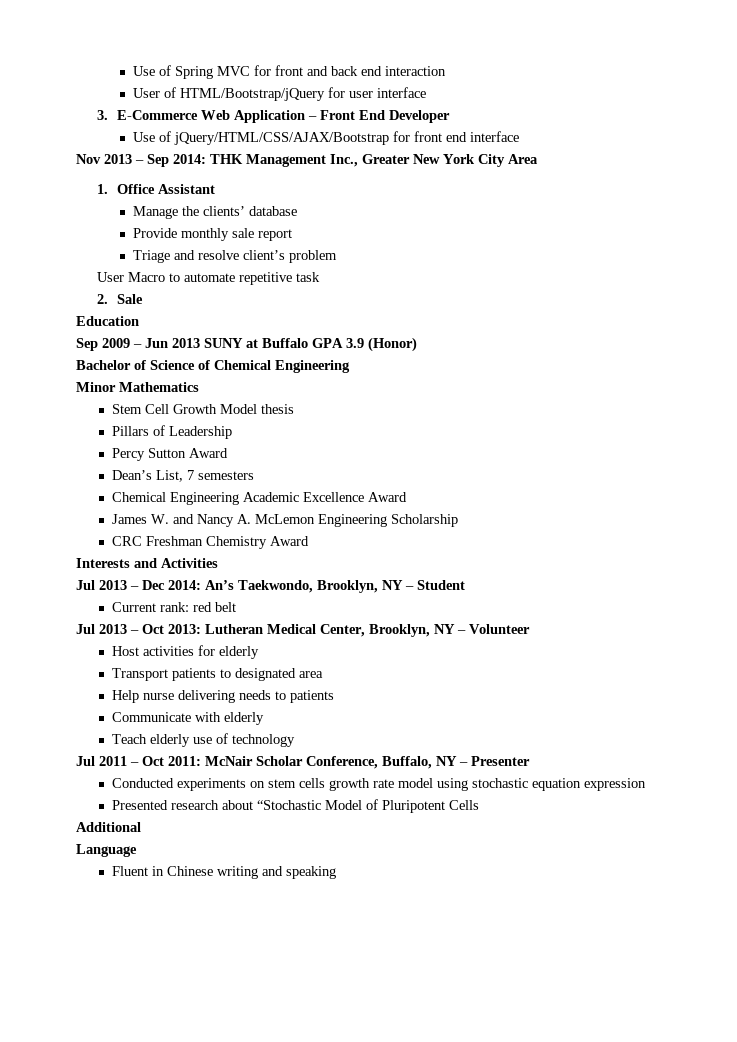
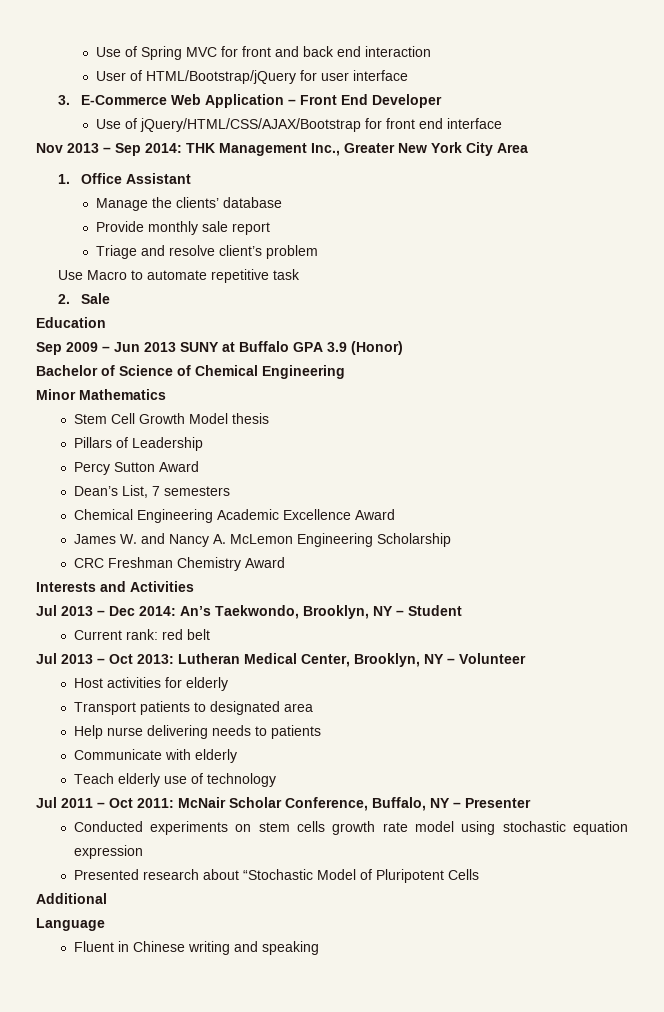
[96,272,124,282] User -> [58,270,84,280] Use

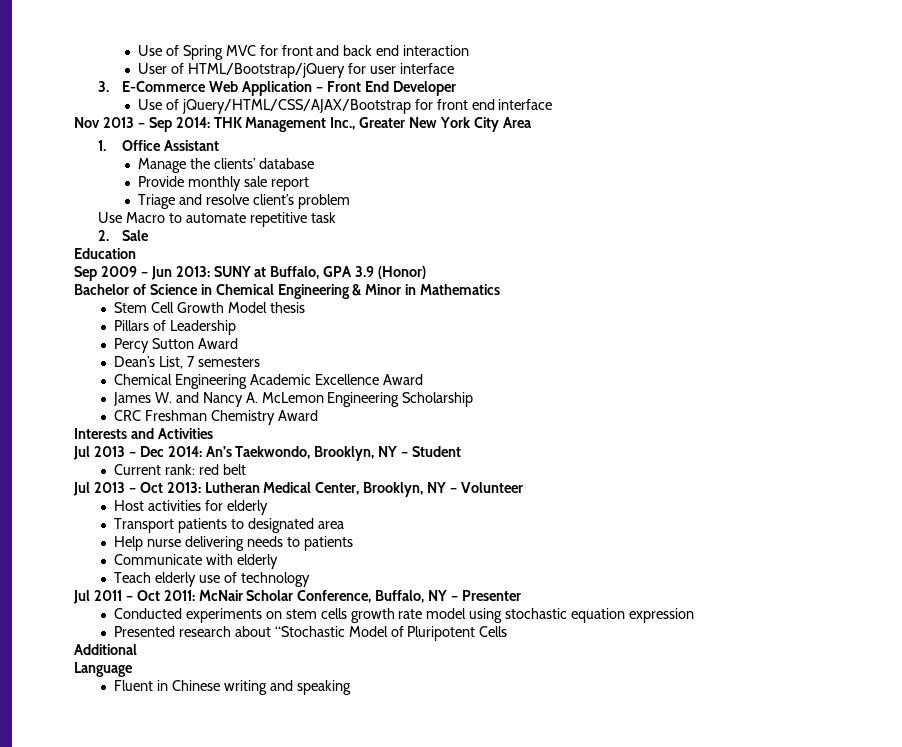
[144,342,176,352] 2013 -> [175,266,210,277] 2013:
[239,341,289,352] Buffalo -> [270,266,320,279] Buffalo,
[177,365,345,379] [36,389,76,400] of Chemical Engineering // Minor -> [200,284,417,299] in Chemical Engineering & Minor in

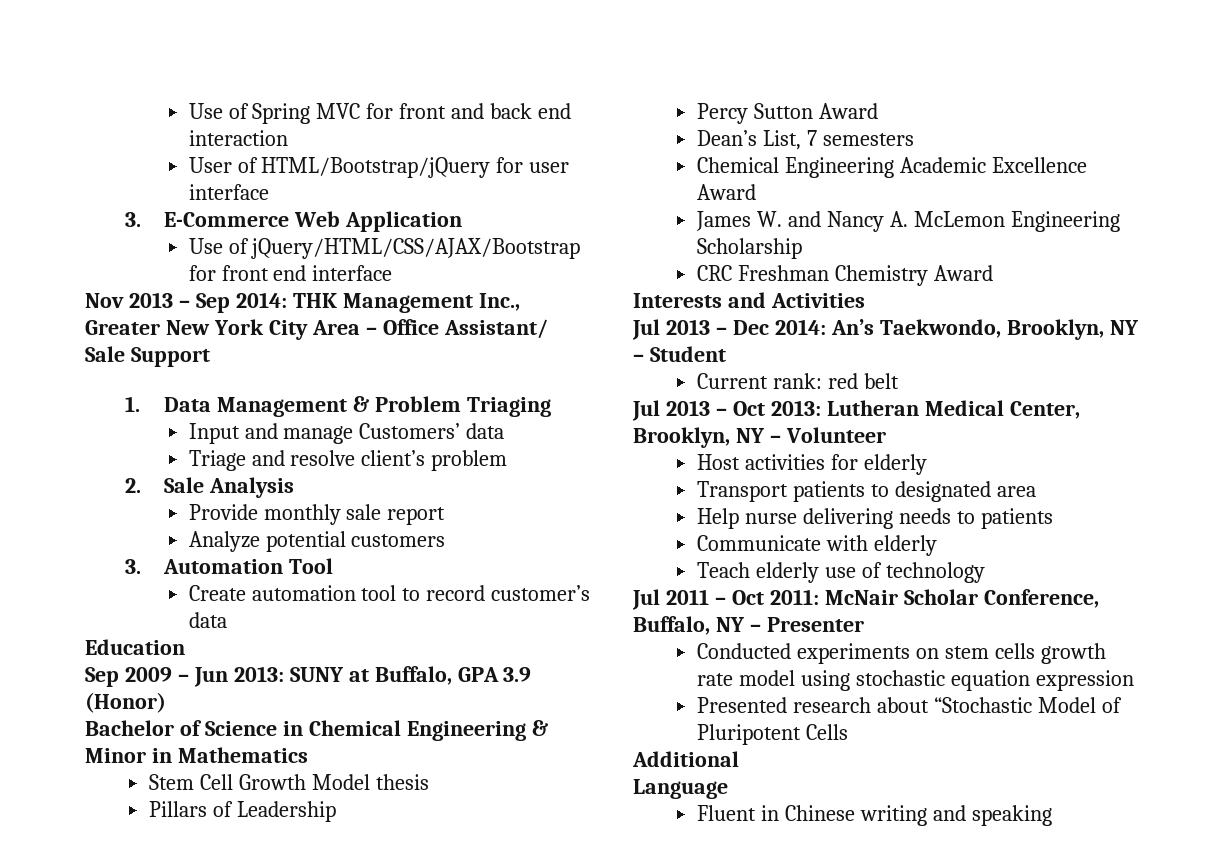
[315,81,456,96] – Front End Developer -> (463, 221) none
[98,140,219,151] [137,158,314,173] [137,176,309,191] // 1. Office Assistant // Manage the clients’ database // Provide monthly sale report -> [365,319,548,339] [85,346,210,367] [124,396,552,417] [188,423,505,444] – Office Assistant/ Sale Support // 1. Data Management & Problem Triaging // Input and manage Customers’ data
[98,212,336,227] [98,230,150,241] Use Macro to automate repetitive task // 2. Sale -> [124,477,295,498] [188,504,446,525] [188,531,446,552] [124,558,334,574] [188,585,591,601] [188,612,227,628] 2. Sale Analysis // Provide monthly sale report // Analyze potential customers // 3. Automation Tool // Create automation tool to record customer’s data

